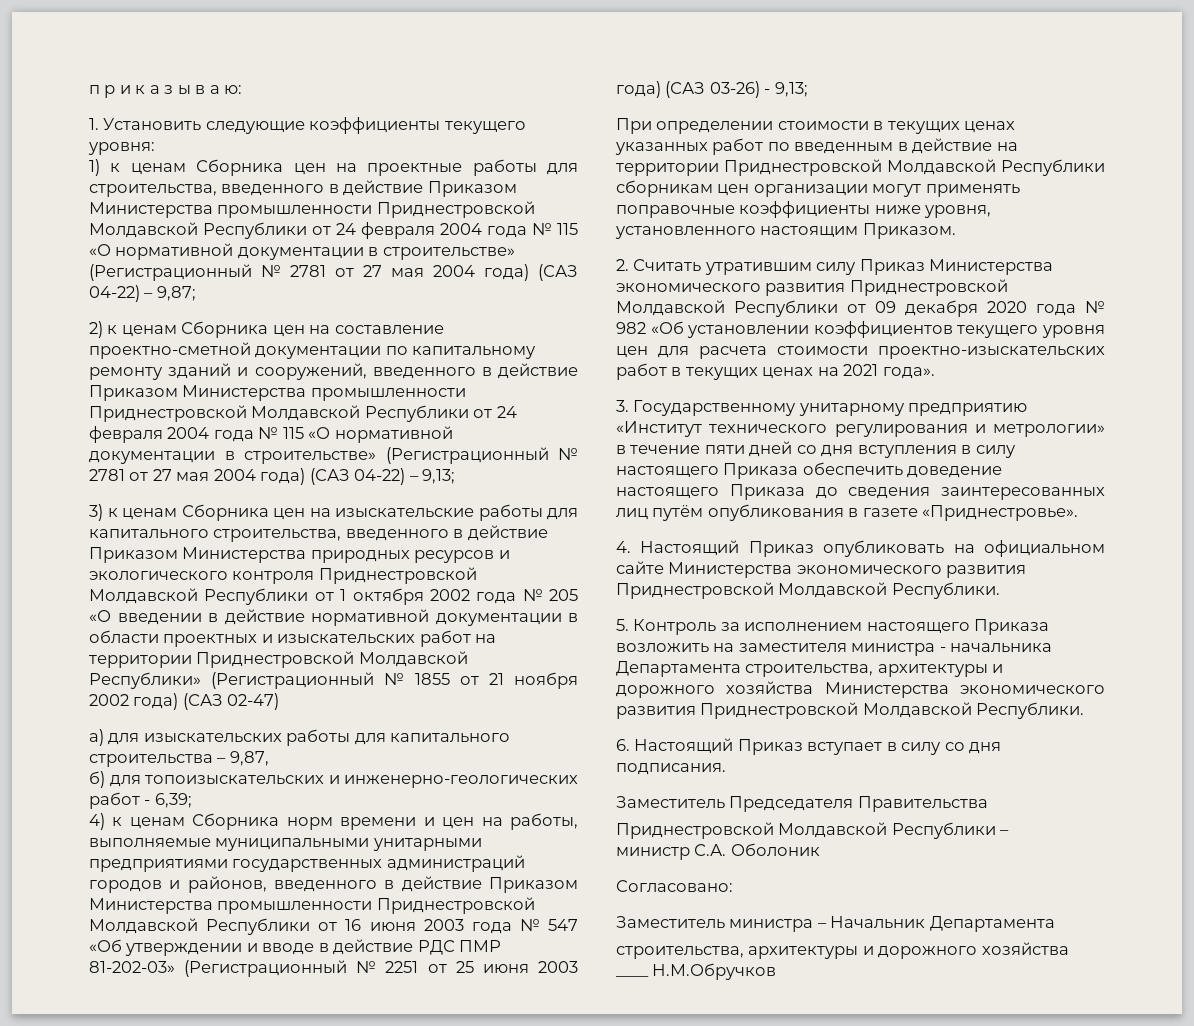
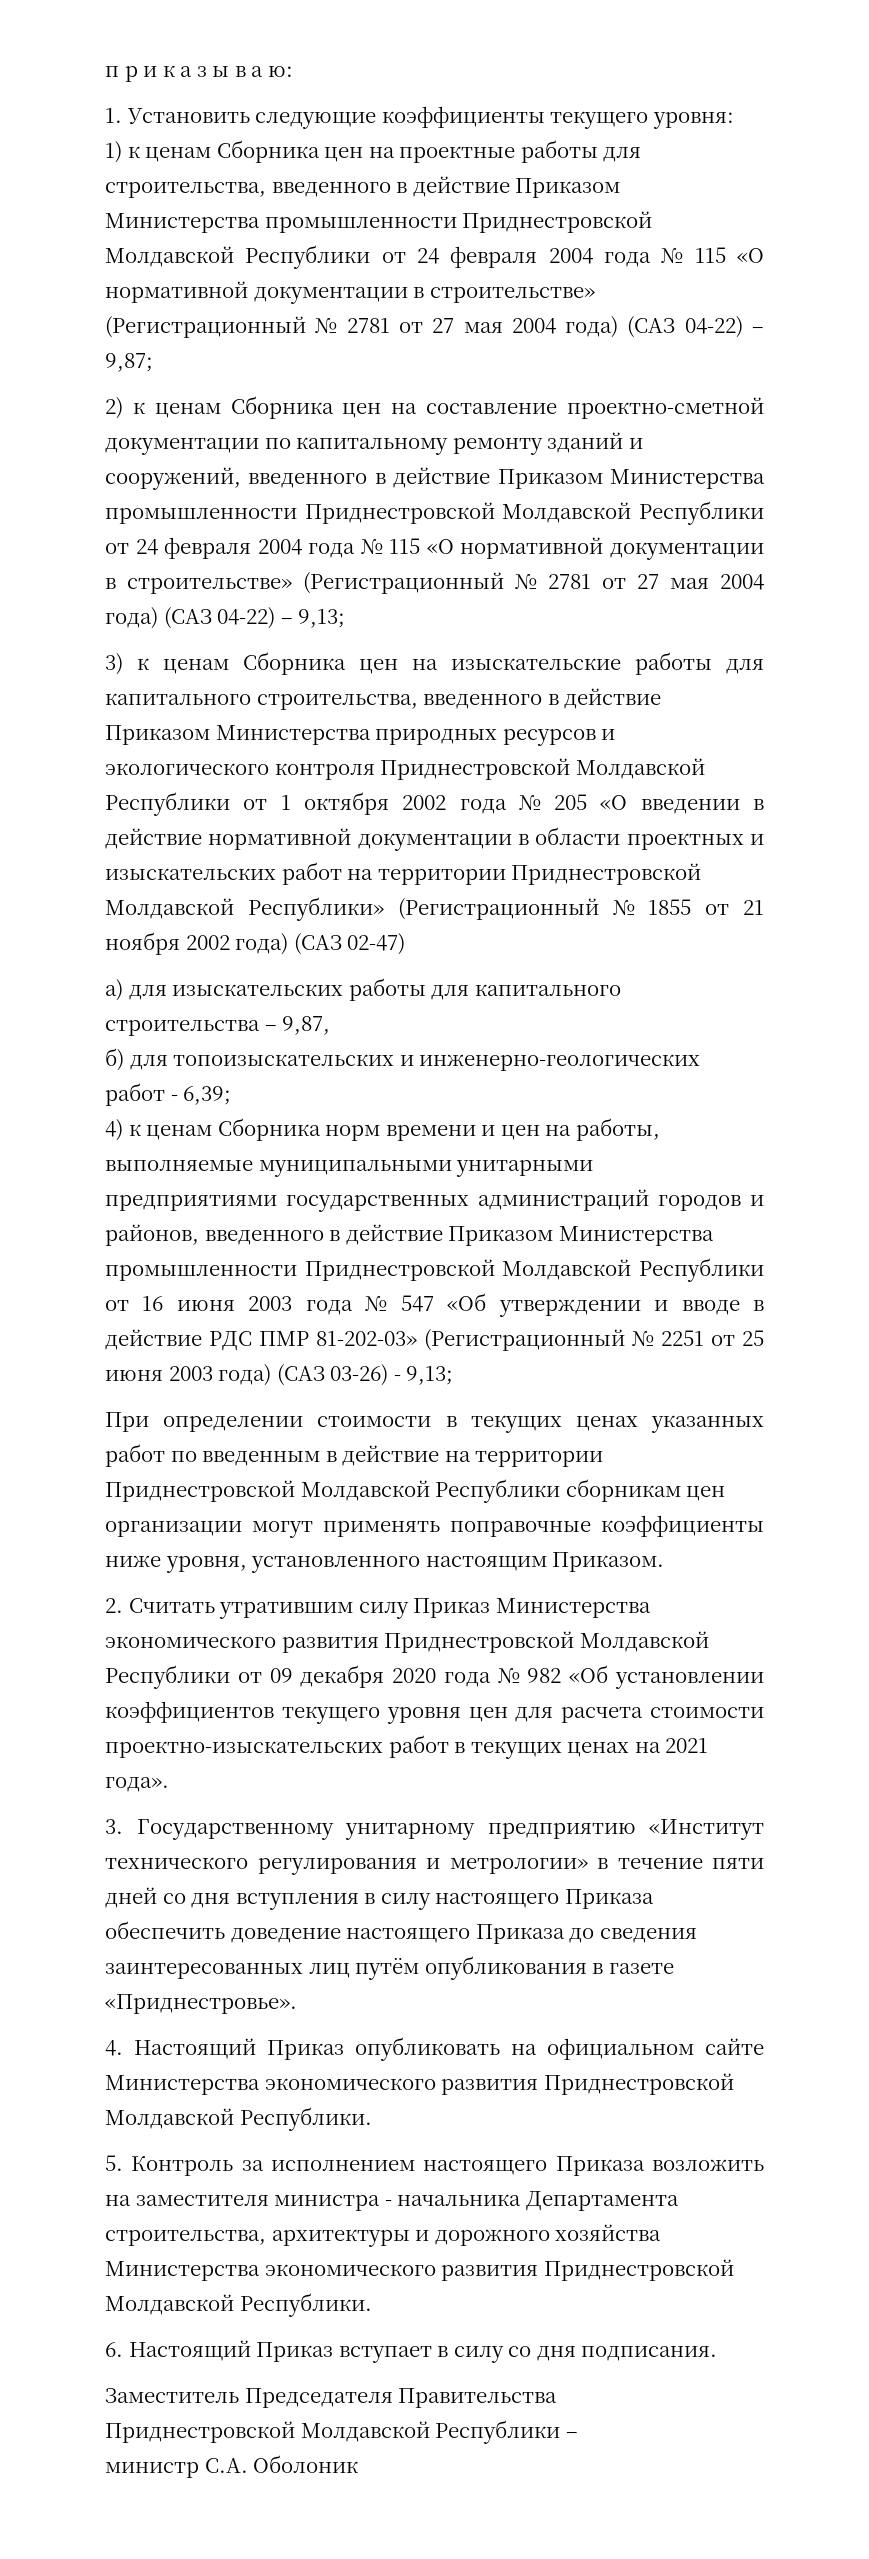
[616,880,733,892] [616,916,1055,932] [616,942,1069,959] [616,963,777,980] // Cогласовано: // Заместитель министра – Начальник Департамента // строительства, архитектуры и дорожного хозяйства ____ Н.М.Обручков -> (359, 2464) none

